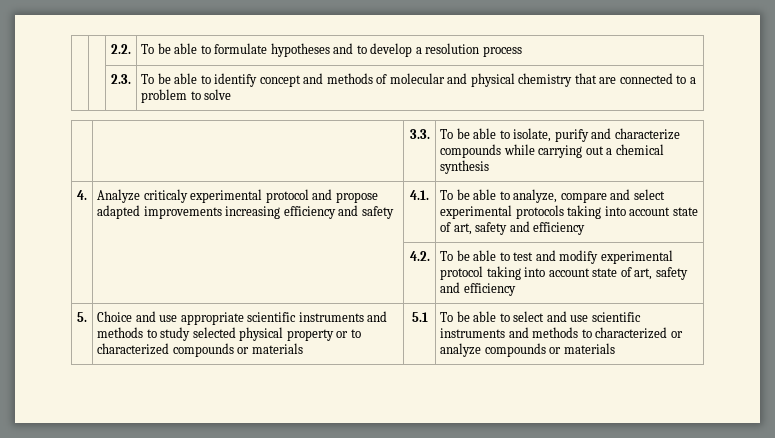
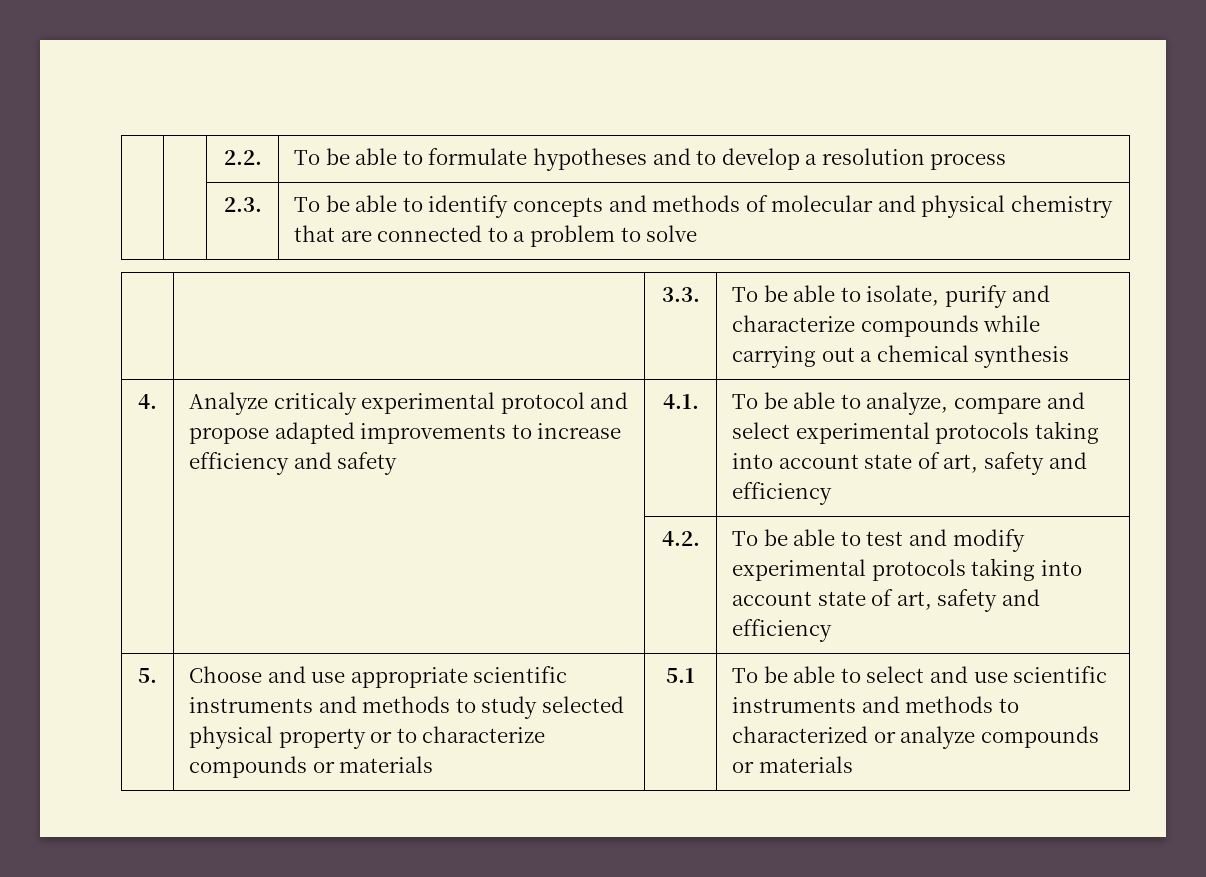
[259,75,301,87] concept -> [512,197,603,217] concepts
[225,206,281,219] increasing -> [511,423,622,439] to increase
[440,266,484,280] protocol -> [871,559,966,581] protocols
[97,311,133,322] Choice -> [189,666,263,683] Choose
[97,343,170,355] characterized -> [422,726,546,743] characterize

